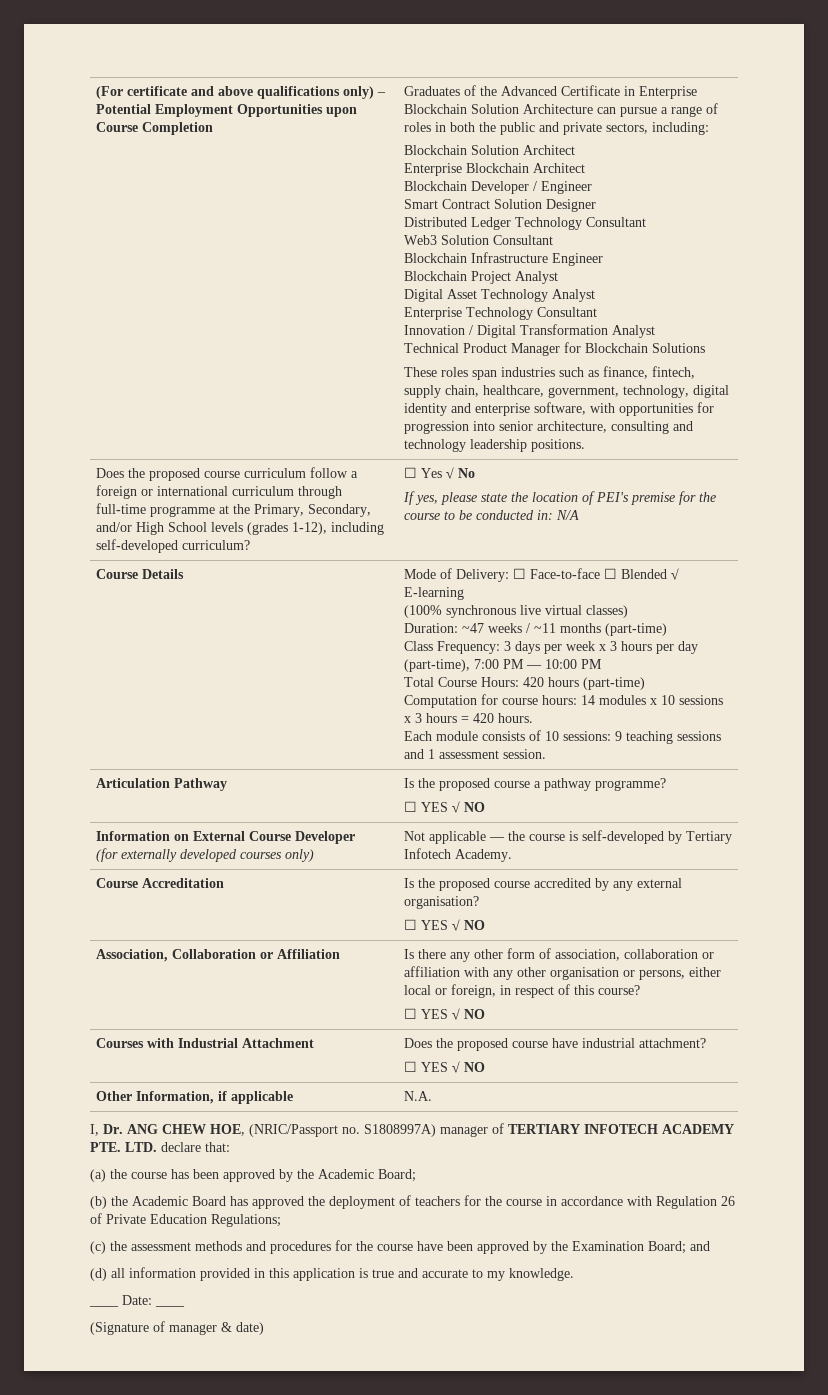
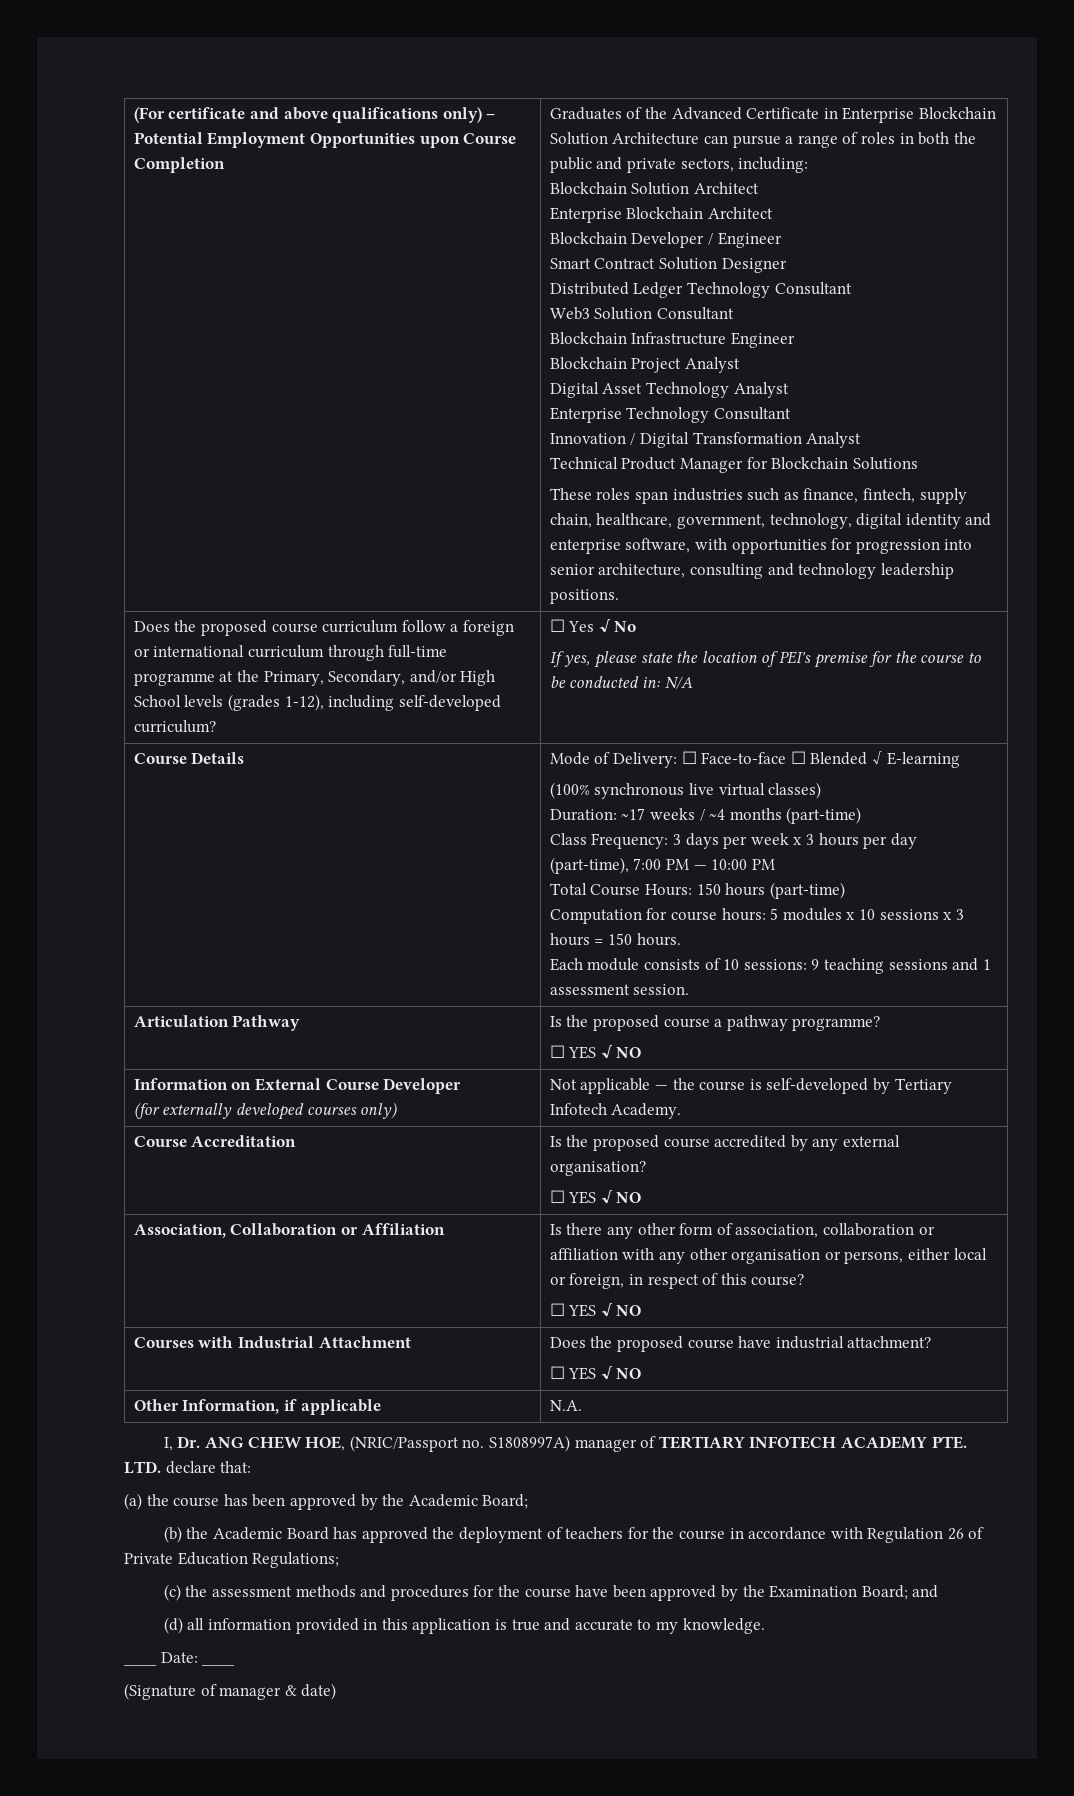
[461,623,484,633] ~47 -> [621,808,646,820] ~17
[533,623,556,633] ~11 -> [709,809,726,820] ~4
[522,677,544,687] 420 -> [696,883,721,895] 150
[580,695,595,705] 14 -> [770,908,779,920] 5
[472,713,494,723] 420 -> [607,933,632,945] 150

